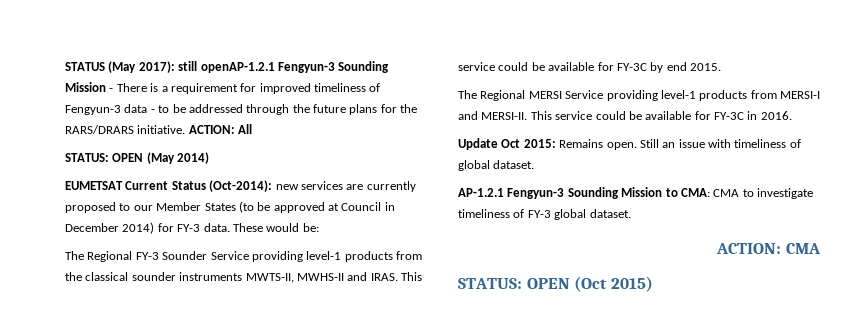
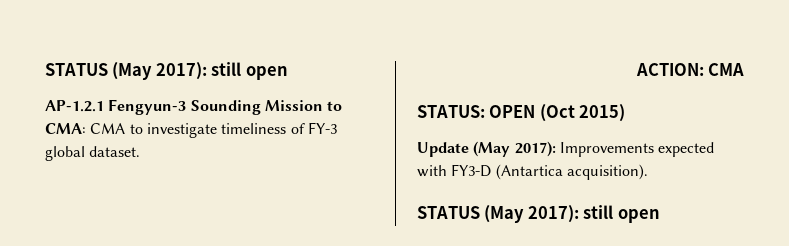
[65,61,390,73] [65,82,381,94] [65,104,418,115] [65,124,253,134] [65,152,210,164] [65,180,416,192] [65,201,395,213] [65,222,319,234] [65,251,422,262] [65,272,422,283] [458,62,721,73] [458,90,820,101] [458,111,792,120] [458,138,801,150] [458,160,535,171] STATUS (May 2017): still openAP-1.2.1 Fengyun-3 Sounding Mission - There is a requirement for improved timeliness of Fengyun-3 data - to be addressed through the future plans for the RARS/DRARS initiative. ACTION: All // STATUS: OPEN (May 2014) // EUMETSAT Current Status (Oct-2014): new services are currently proposed to our Member States (to be approved at Council in December 2014) for FY-3 data. These would be: // The Regional FY-3 Sounder Service providing level-1 products from the classical sounder instruments MWTS-II, MWHS-II and IRAS. This service could be available for FY-3C by end 2015. // The Regional MERSI Service providing level-1 products from MERSI-I and MERSI-II. This service could be available for FY-3C in 2016. // Update Oct 2015: Remains open. Still an issue with timeliness of global dataset. -> [45,62,288,80] STATUS (May 2017): still open
(653, 284) none -> [417,141,715,157] [417,164,648,180] [417,205,660,223] // Update (May 2017): Improvements expected with FY3-D (Antartica acquisition). // STATUS (May 2017): still open

